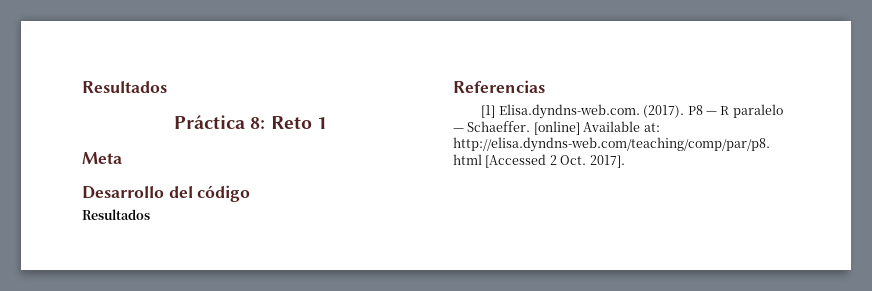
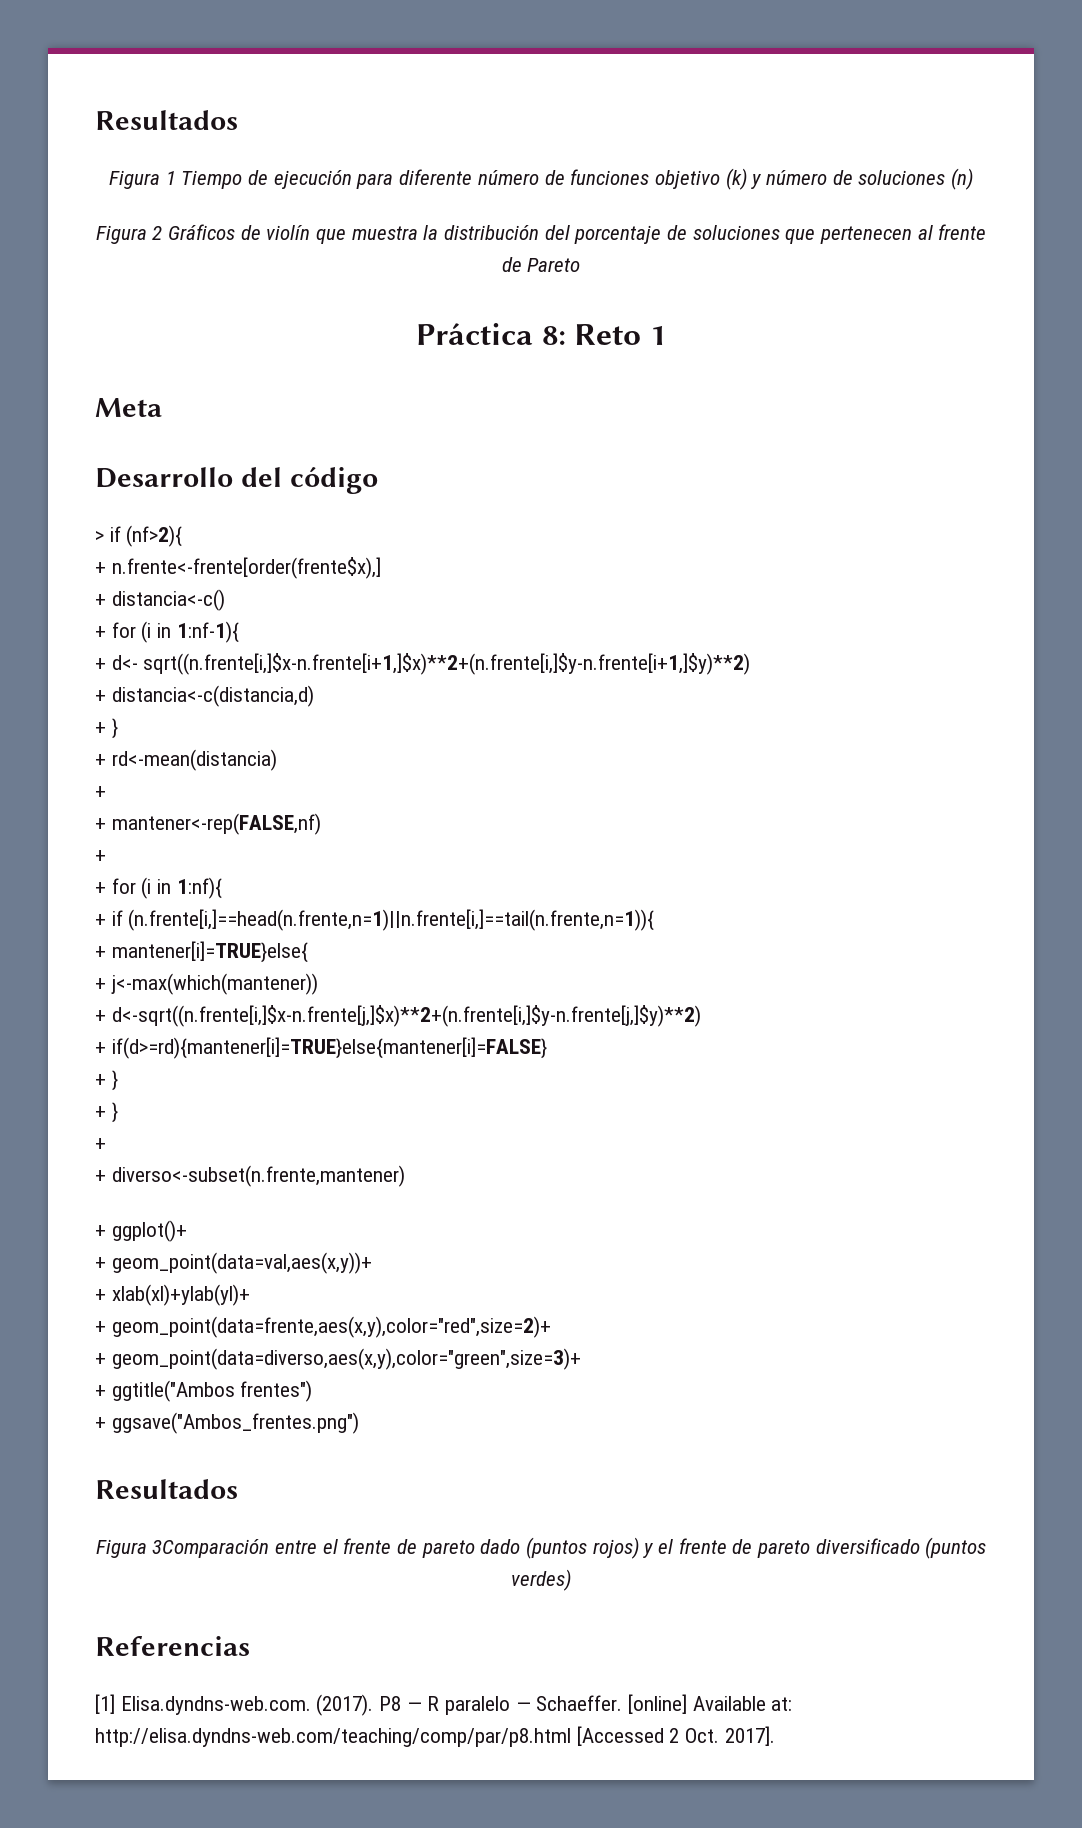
[82,81,167,93] Resultados -> [95,110,238,130] [109,168,973,190] [95,224,987,244] [501,257,581,272] Resultados // Figura 1 Tiempo de ejecución para diferente número de funciones objetivo (k) y número de soluciones (n) // Figura 2 Gráficos de violín que muestra la distribución del porcentaje de soluciones que pertenecen al frente de Pareto
[82,209,150,220] Resultados -> [95,525,183,547] [95,557,381,579] [95,589,225,611] [95,621,239,643] [95,653,751,675] [95,685,314,707] [95,718,118,739] [95,749,277,771] [95,786,106,798] [95,813,321,835] [95,850,106,862] [95,877,222,899] [95,909,655,931] [95,941,308,963] [95,973,318,995] [95,1005,701,1027] [95,1037,547,1059] [95,1070,118,1091] [95,1102,118,1123] [95,1138,106,1150] [95,1165,405,1187] [95,1220,187,1242] [95,1252,372,1274] [95,1284,250,1306] [95,1316,551,1338] [95,1348,581,1370] [95,1380,313,1402] [95,1412,359,1434] [95,1479,238,1499] [95,1537,987,1559] [511,1569,571,1591] > if (nf>2){ // + n.frente<-frente[order(frente$x),] // + distancia<-c() // + for (i in 1:nf-1){ // + d<- sqrt((n.frente[i,]$x-n.frente[i+1,]$x)**2+(n.frente[i,]$y-n.frente[i+1,]$y)**2) // + distancia<-c(distancia,d) // + } // + rd<-mean(distancia) // + // + mantener<-rep(FALSE,nf) // + // + for (i in 1:nf){ // + if (n.frente[i,]==head(n.frente,n=1)||n.frente[i,]==tail(n.frente,n=1)){ // + mantener[i]=TRUE}else{ // + j<-max(which(mantener)) // + d<-sqrt((n.frente[i,]$x-n.frente[j,]$x)**2+(n.frente[i,]$y-n.frente[j,]$y)**2) // + if(d>=rd){mantener[i]=TRUE}else{mantener[i]=FALSE} // + } // + } // + // + diverso<-subset(n.frente,mantener) // + ggplot()+ // + geom_point(data=val,aes(x,y))+ // + xlab(xl)+ylab(yl)+ // + geom_point(data=frente,aes(x,y),color="red",size=2)+ // + geom_point(data=diverso,aes(x,y),color="green",size=3)+ // + ggtitle("Ambos frentes") // + ggsave("Ambos_frentes.png") // Resultados // Figura 3Comparación entre el frente de pareto dado (puntos rojos) y el frente de pareto diversificado (puntos verdes)

